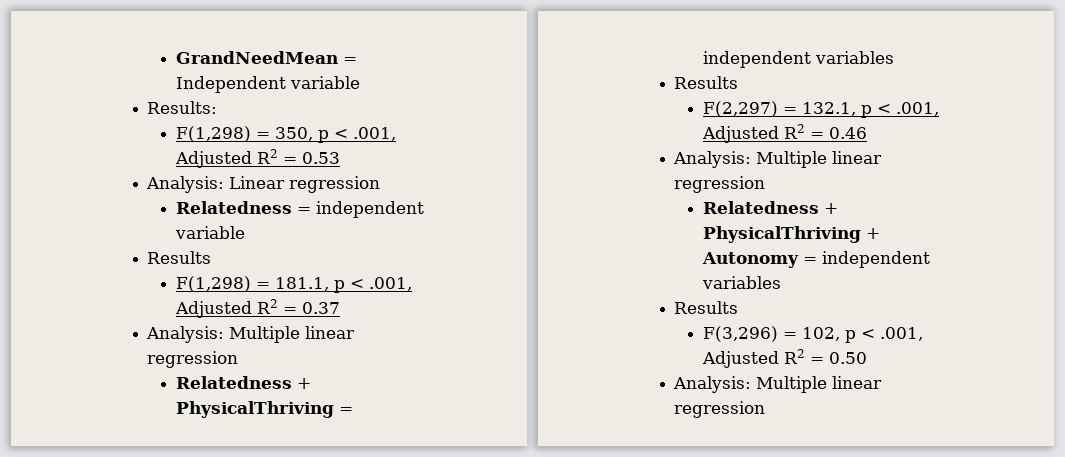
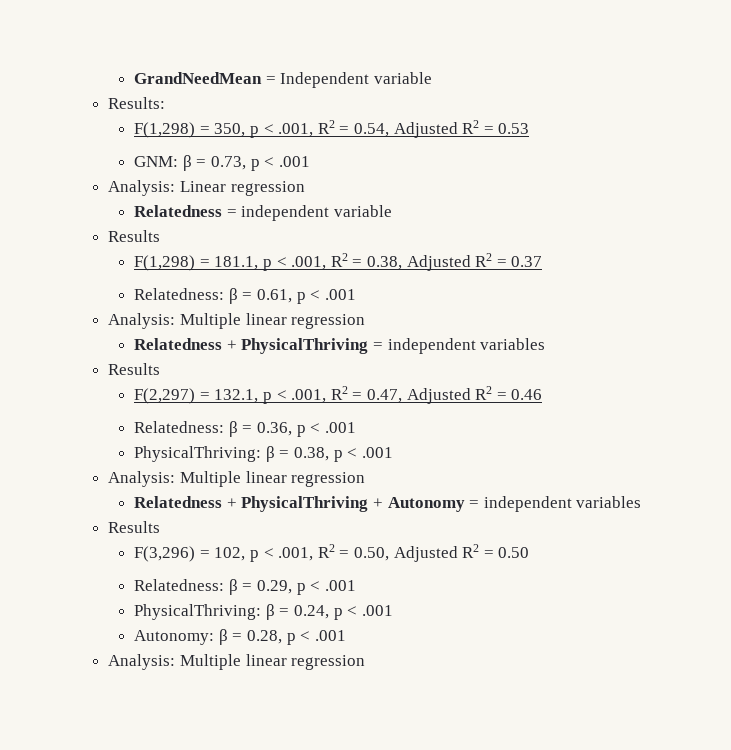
(396, 134) none -> [317,120,389,137] R2 = 0.54,
(340, 158) none -> [134,155,310,171] // GNM: β = 0.73, p < .001
(412, 284) none -> [330,253,402,270] R2 = 0.38,
(340, 308) none -> [134,288,356,304] // Relatedness: β = 0.61, p < .001
(939, 109) none -> [330,386,402,403] R2 = 0.47,
(867, 133) none -> [134,421,356,437] [134,446,393,462] // Relatedness: β = 0.36, p < .001 // PhysicalThriving: β = 0.38, p < .001
(923, 334) none -> [317,544,389,561] R2 = 0.50,
(867, 358) none -> [134,579,356,595] [134,604,393,620] [134,629,346,645] // Relatedness: β = 0.29, p < .001 // PhysicalThriving: β = 0.24, p < .001 // Autonomy: β = 0.28, p < .001

